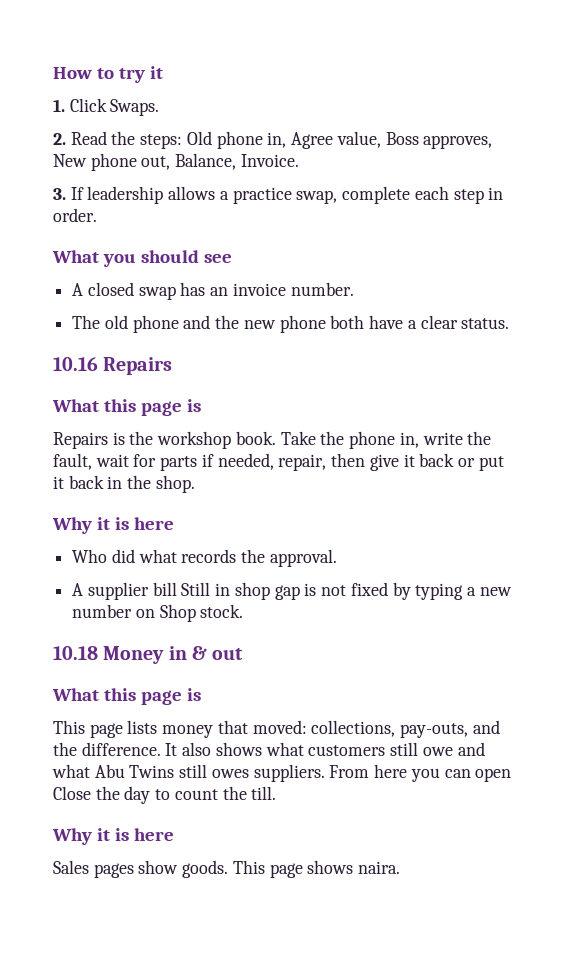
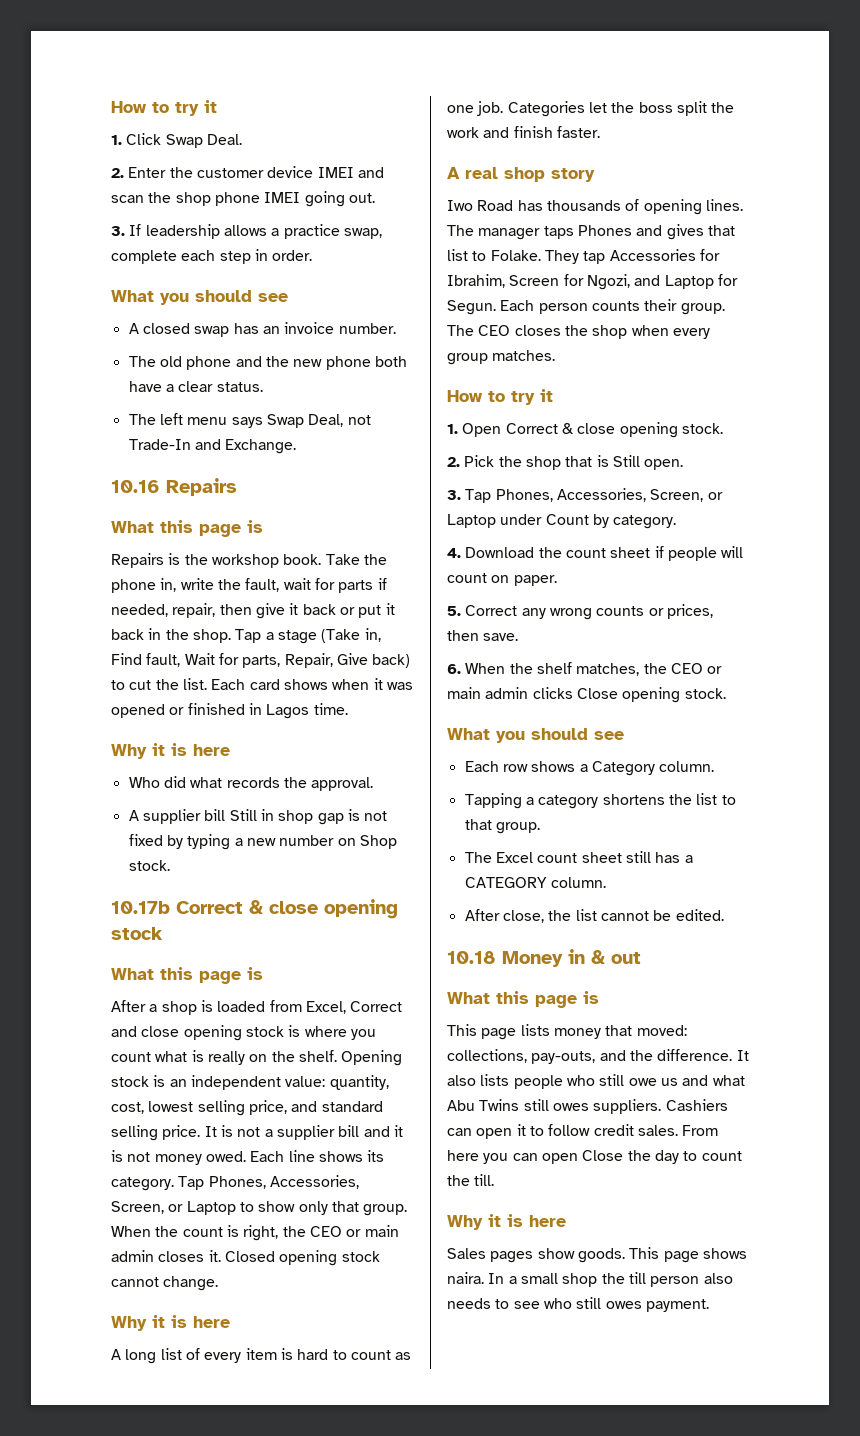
[110,99,160,116] [53,131,493,149] [53,153,299,171] Swaps. // 2. Read the steps: Old phone in, Agree value, Boss approves, New phone out, Balance, Invoice. -> [165,134,242,148] [111,166,384,178] [111,191,375,207] Swap Deal. // 2. Enter the customer device IMEI and scan the shop phone IMEI going out.
(510, 323) none -> [128,413,371,428] [128,439,297,454] // The left menu says Swap Deal, not Trade-In and Exchange.
(195, 484) none -> [235,628,381,644] [111,653,411,668] [111,678,413,690] [111,703,348,719] Tap a stage (Take in, Find fault, Wait for parts, Repair, Give back) to cut the list. Each card shows when it was opened or finished in Lagos time.
(244, 611) none -> [111,899,398,919] [111,927,163,940] [111,967,263,984] [111,1000,403,1015] [111,1025,376,1041] [111,1050,403,1066] [111,1075,389,1090] [111,1100,383,1116] [111,1125,403,1141] [111,1150,385,1165] [111,1175,359,1191] [111,1201,408,1216] [111,1225,399,1241] [111,1250,380,1266] [111,1276,219,1291] [111,1315,230,1331] [111,1348,412,1364] [447,101,735,117] [447,126,600,138] [447,167,595,182] [447,199,743,215] [447,224,735,240] [447,249,720,264] [447,274,738,290] [447,299,725,315] [447,325,710,339] [447,350,556,365] [447,389,553,405] [447,422,723,438] [447,455,684,470] [447,488,723,503] [447,514,677,529] [447,546,744,561] [447,573,557,586] [447,604,713,620] [447,630,519,641] [447,662,723,676] [447,687,726,703] [447,728,624,743] [464,761,715,776] [464,793,736,809] [464,819,540,834] [464,851,693,863] [464,877,606,888] [464,909,724,923] // 10.17b Correct & close opening stock // What this page is // After a shop is loaded from Excel, Correct and close opening stock is where you count what is really on the shelf. Opening stock is an independent value: quantity, cost, lowest selling price, and standard selling price. It is not a supplier bill and it is not money owed. Each line shows its category. Tap Phones, Accessories, Screen, or Laptop to show only that group. When the count is right, the CEO or main admin closes it. Closed opening stock cannot change. // Why it is here // A long list of every item is hard to count as one job. Categories let the boss split the work and finish faster. // A real shop story // Iwo Road has thousands of opening lines. The manager taps Phones and gives that list to Folake. They tap Accessories for Ibrahim, Screen for Ngozi, and Laptop for Segun. Each person counts their group. The CEO closes the shop when every group matches. // How to try it // 1. Open Correct & close opening stock. // 2. Pick the shop that is Still open. // 3. Tap Phones, Accessories, Screen, or Laptop under Count by category. // 4. Download the count sheet if people will count on paper. // 5. Correct any wrong counts or prices, then save. // 6. When the shelf matches, the CEO or main admin clicks Close opening stock. // What you should see // Each row shows a Category column. // Tapping a category shortens the list to that group. // The Excel count sheet still has a CATEGORY column. // After close, the list cannot be edited.
[215,742,386,756] shows what customers -> [480,1074,595,1089] lists people who
(453, 751) none -> [660,1078,678,1086] us
(325, 773) none -> [665,1099,728,1111] [447,1124,678,1139] Cashiers can open it to follow credit sales.
(401, 867) none -> [488,1272,733,1287] [447,1297,709,1312] In a small shop the till person also needs to see who still owes payment.

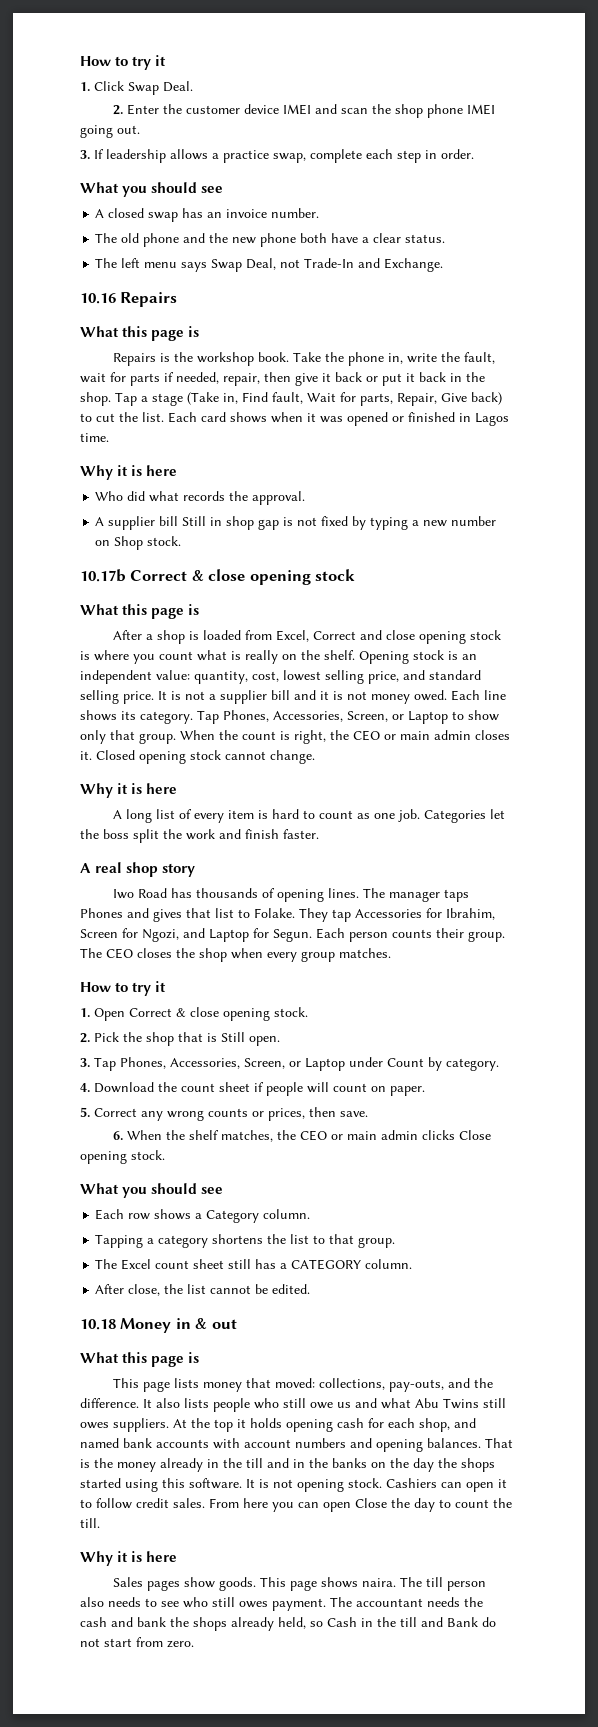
(662, 1106) none -> [173,1418,476,1432] [80,1438,513,1452] [80,1458,495,1472] [80,1478,382,1492] At the top it holds opening cash for each shop, and named bank accounts with account numbers and opening balances. That is the money already in the till and in the banks on the day the shops started using this software. It is not opening stock.
[488,1273,625,1287] In a small shop the -> [399,1577,422,1587] The
(709, 1305) none -> [330,1597,483,1607] [80,1617,496,1631] [80,1637,194,1648] The accountant needs the cash and bank the shops already held, so Cash in the till and Bank do not start from zero.

